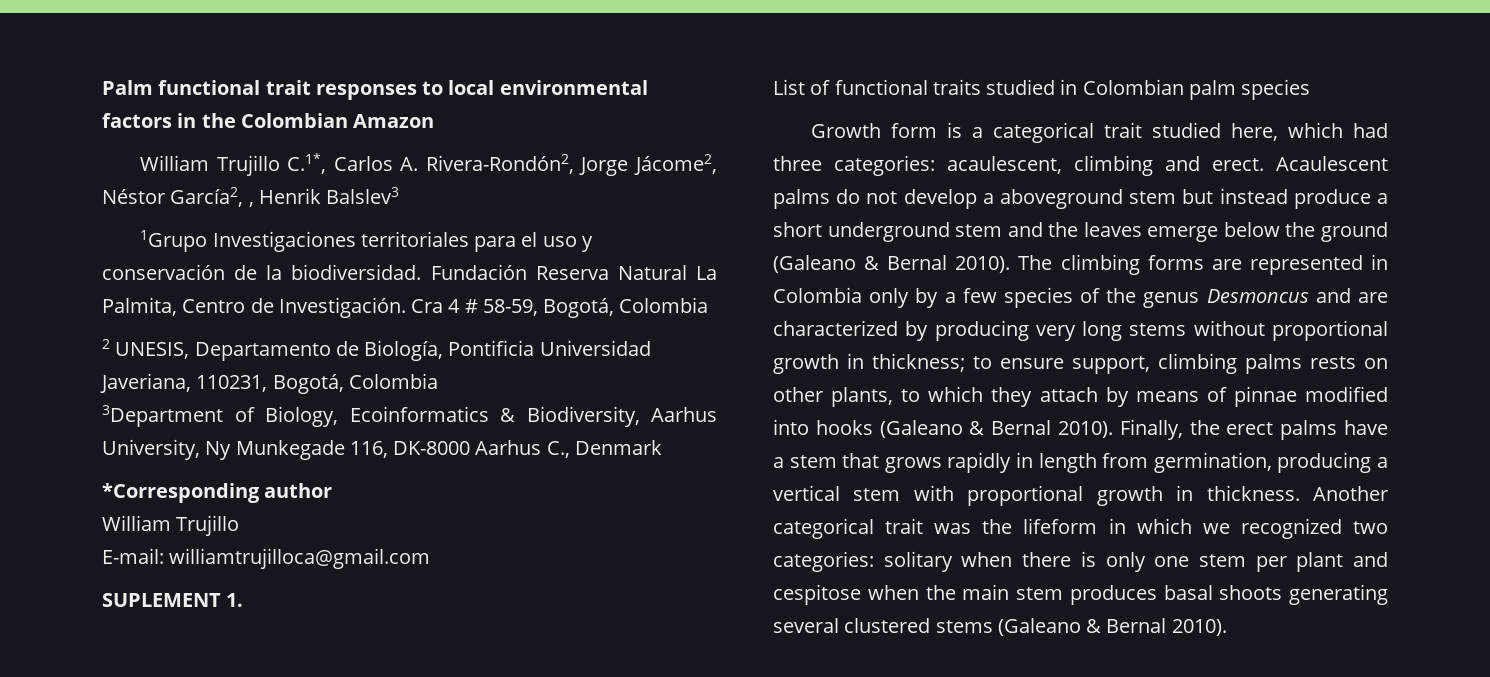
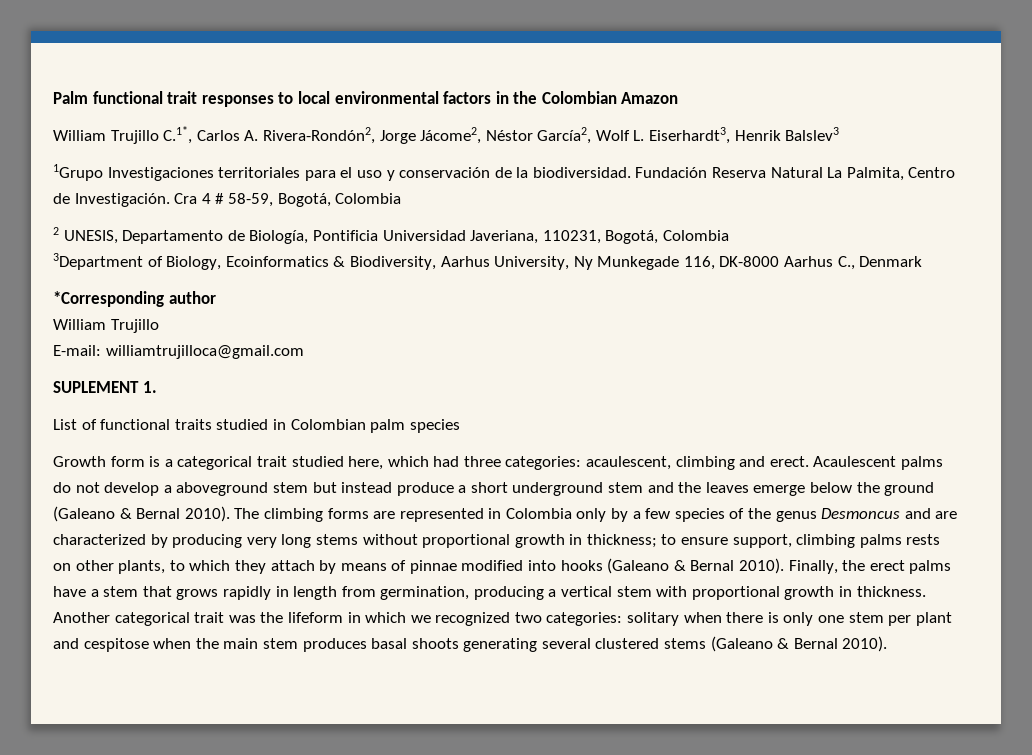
[248,202,254,207] , -> [595,127,731,144] Wolf L. Eiserhardt3,

